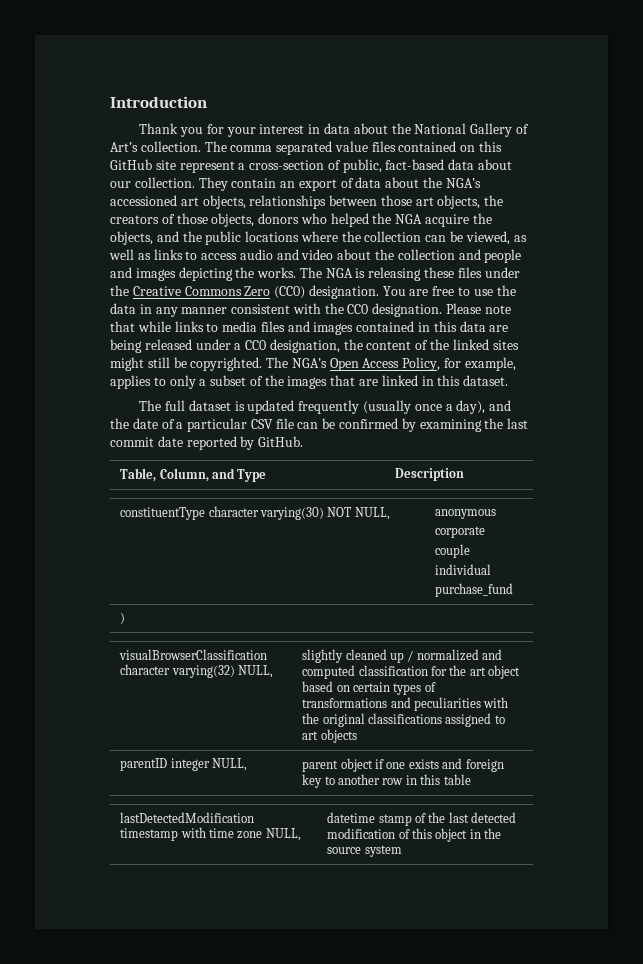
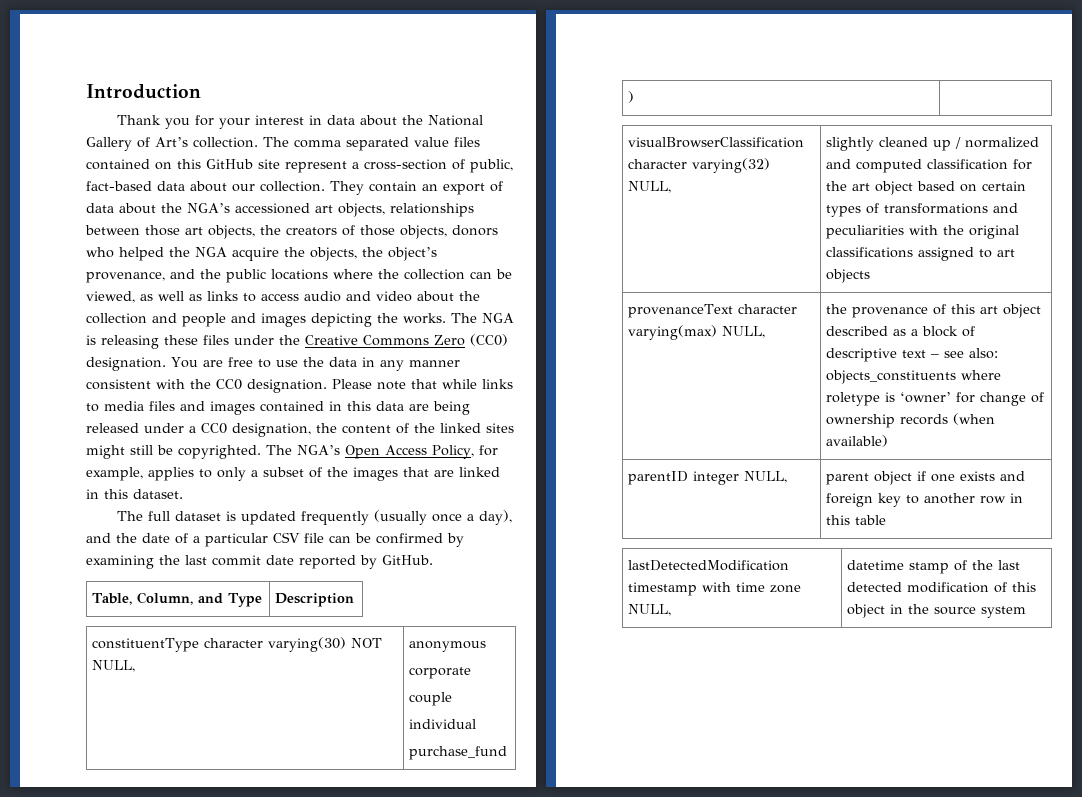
(153, 238) none -> [362,247,437,261] [86,271,165,283] the object’s provenance,
(357, 736) none -> [628,304,798,318] [628,325,766,340] [826,304,1042,318] [826,326,976,337] [826,348,999,362] [826,370,1002,384] [826,392,1045,406] [826,413,996,428] [826,435,889,447] // provenanceText character varying(max) NULL, | the provenance of this art object described as a block of descriptive text – see also: objects_constituents where roletype is ‘owner’ for change of ownership records (when available)

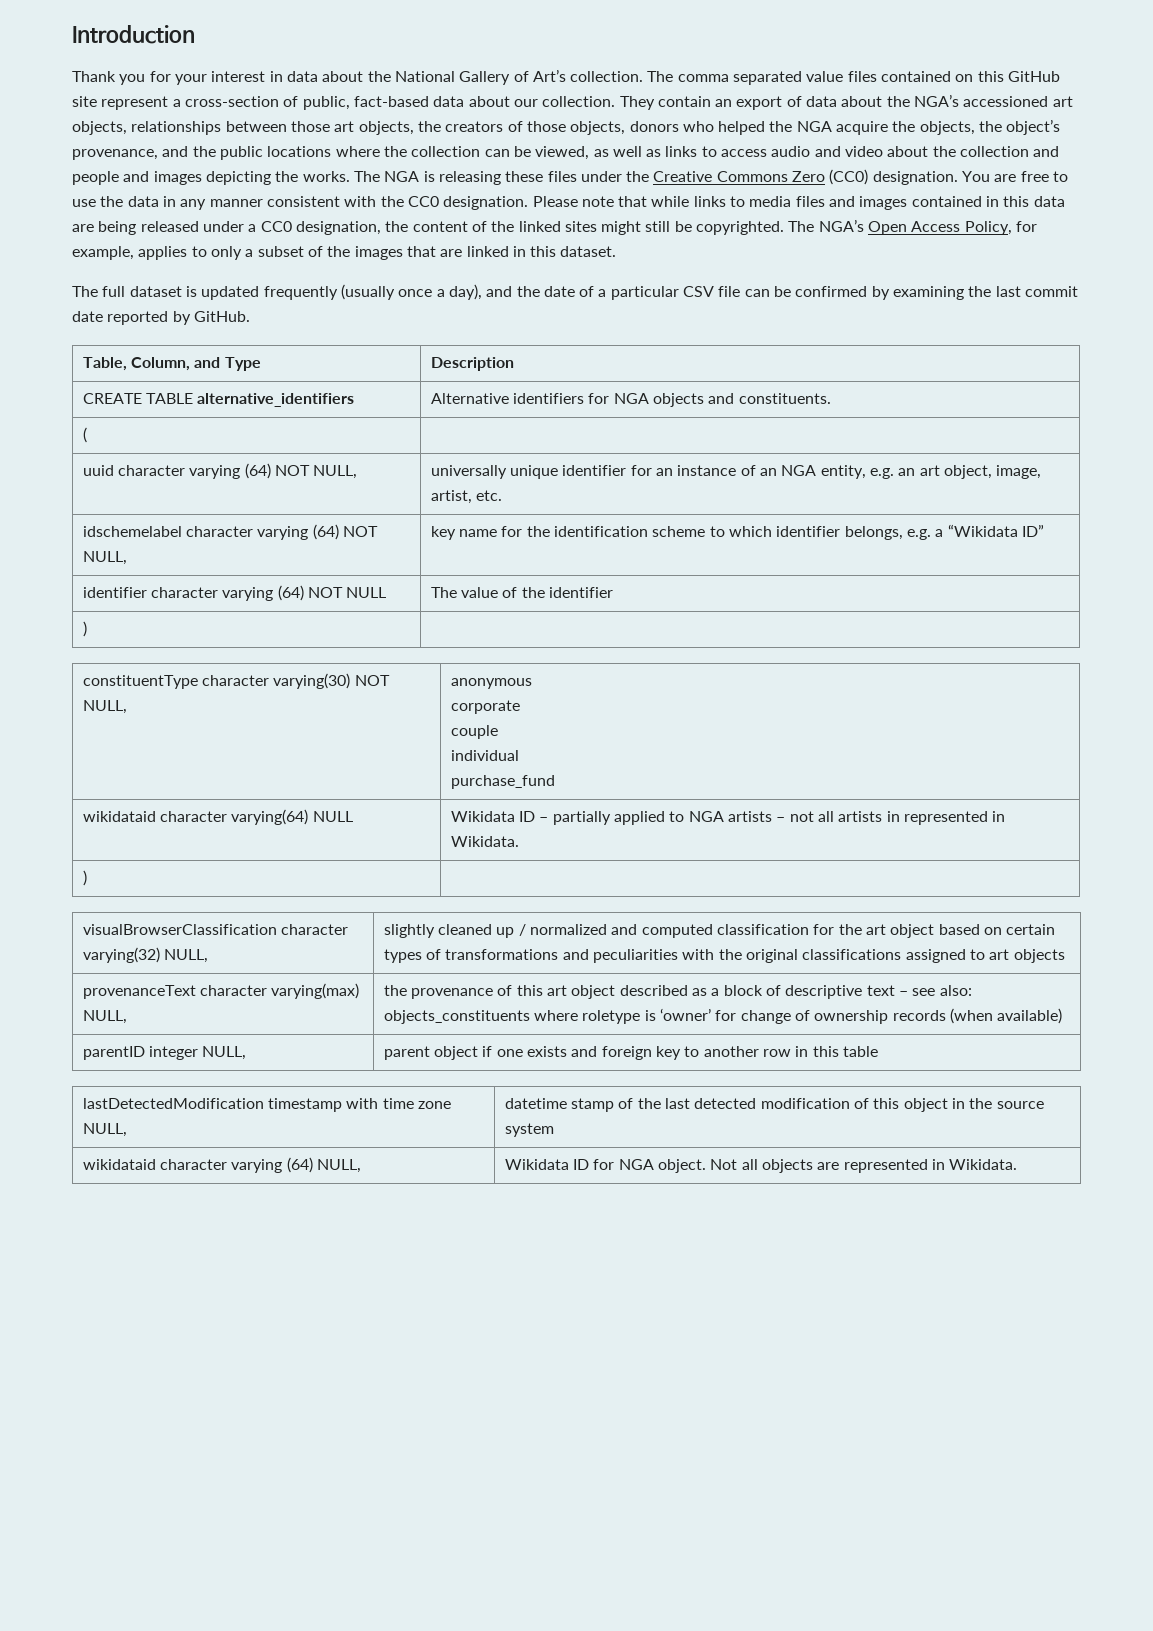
(355, 600) none -> [82,393,355,407] [430,393,831,407] [82,427,87,443] [82,463,358,479] [430,465,1042,479] [430,490,503,504] [82,524,379,540] [82,551,127,565] [430,524,1044,540] [82,585,387,601] [430,587,614,598] [82,621,87,637] // CREATE TABLE alternative_identifiers | Alternative identifiers for NGA objects and constituents. // ( | // uuid character varying (64) NOT NULL, | universally unique identifier for an instance of an NGA entity, e.g. an art object, image, artist, etc. // idschemelabel character varying (64) NOT NULL, | key name for the identification scheme to which identifier belongs, e.g. a “Wikidata ID” // identifier character varying (64) NOT NULL | The value of the identifier // ) |
(508, 753) none -> [82,809,353,825] [450,811,1006,825] [450,836,519,847] // wikidataid character varying(64) NULL | Wikidata ID – partially applied to NGA artists – not all artists in represented in Wikidata.
(1027, 612) none -> [82,1157,362,1173] [504,1159,1018,1173] // wikidataid character varying (64) NULL, | Wikidata ID for NGA object. Not all objects are represented in Wikidata.

